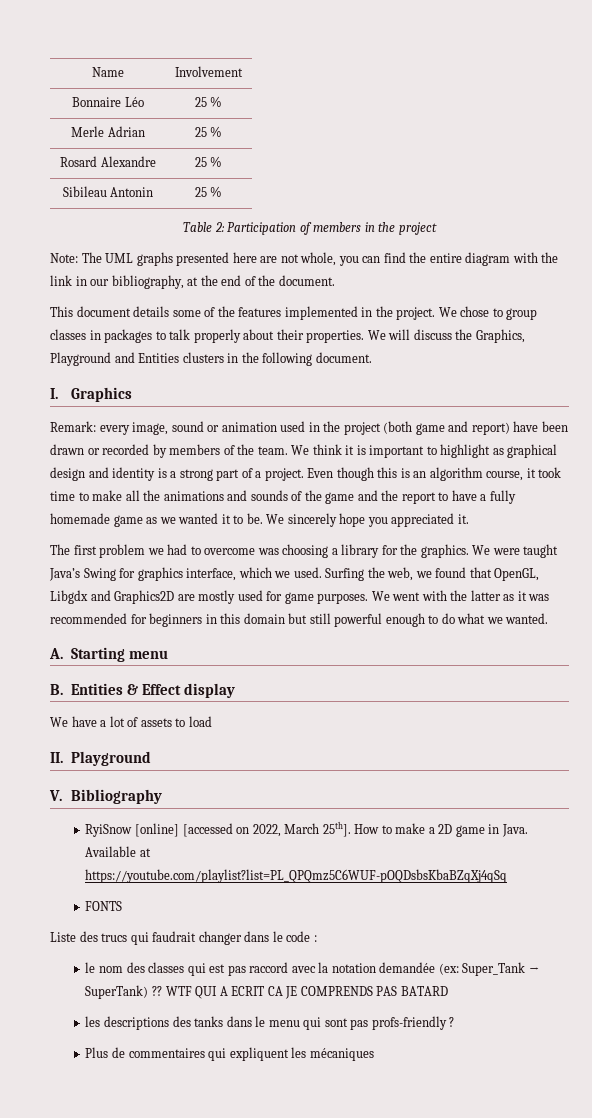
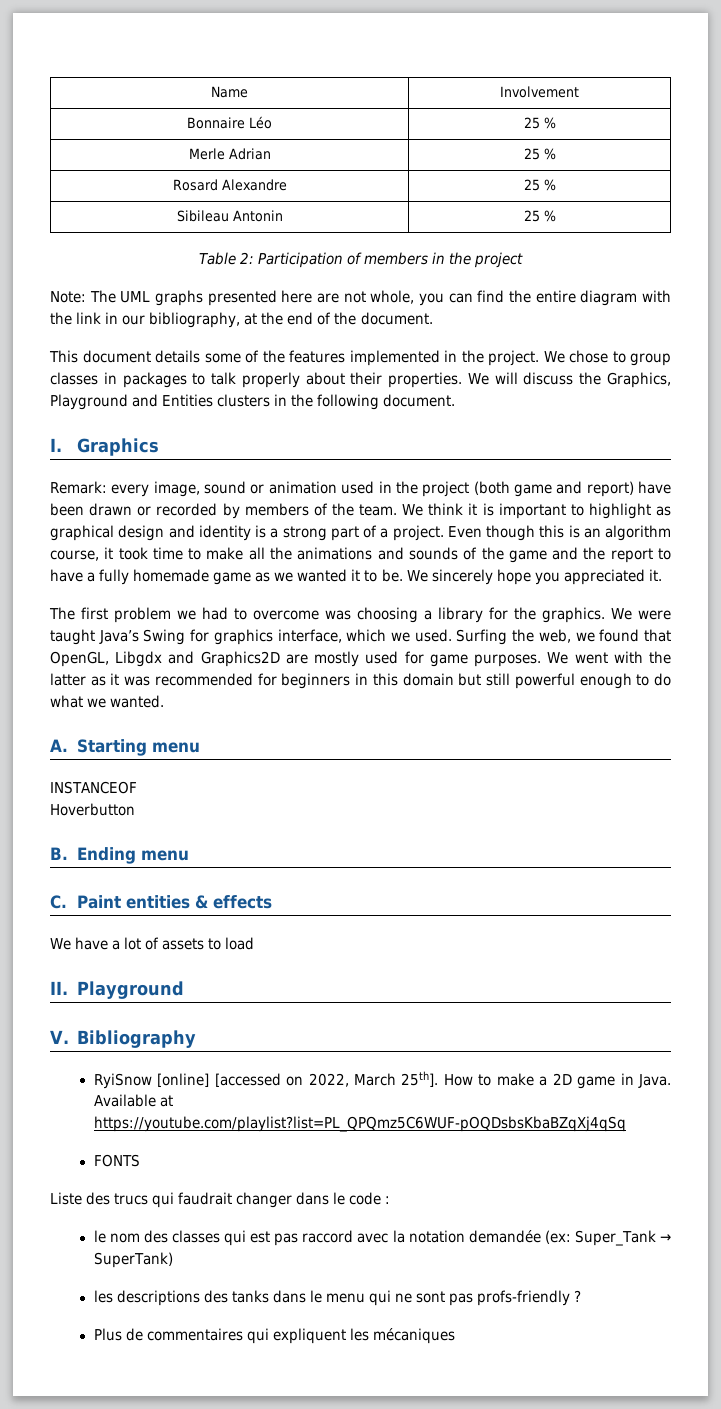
(169, 654) none -> [50,781,137,794] [50,803,135,816] // INSTANCEOF // Hoverbutton
[71,683,235,698] Entities & Effect display -> [77,847,190,864] [50,895,273,909] Ending menu // C. Paint entities & effects
[151,986,448,999] ?? WTF QUI A ECRIT CA JE COMPRENDS PAS BATARD -> (173, 1260) none
(322, 1023) none -> [395,1293,413,1303] ne

